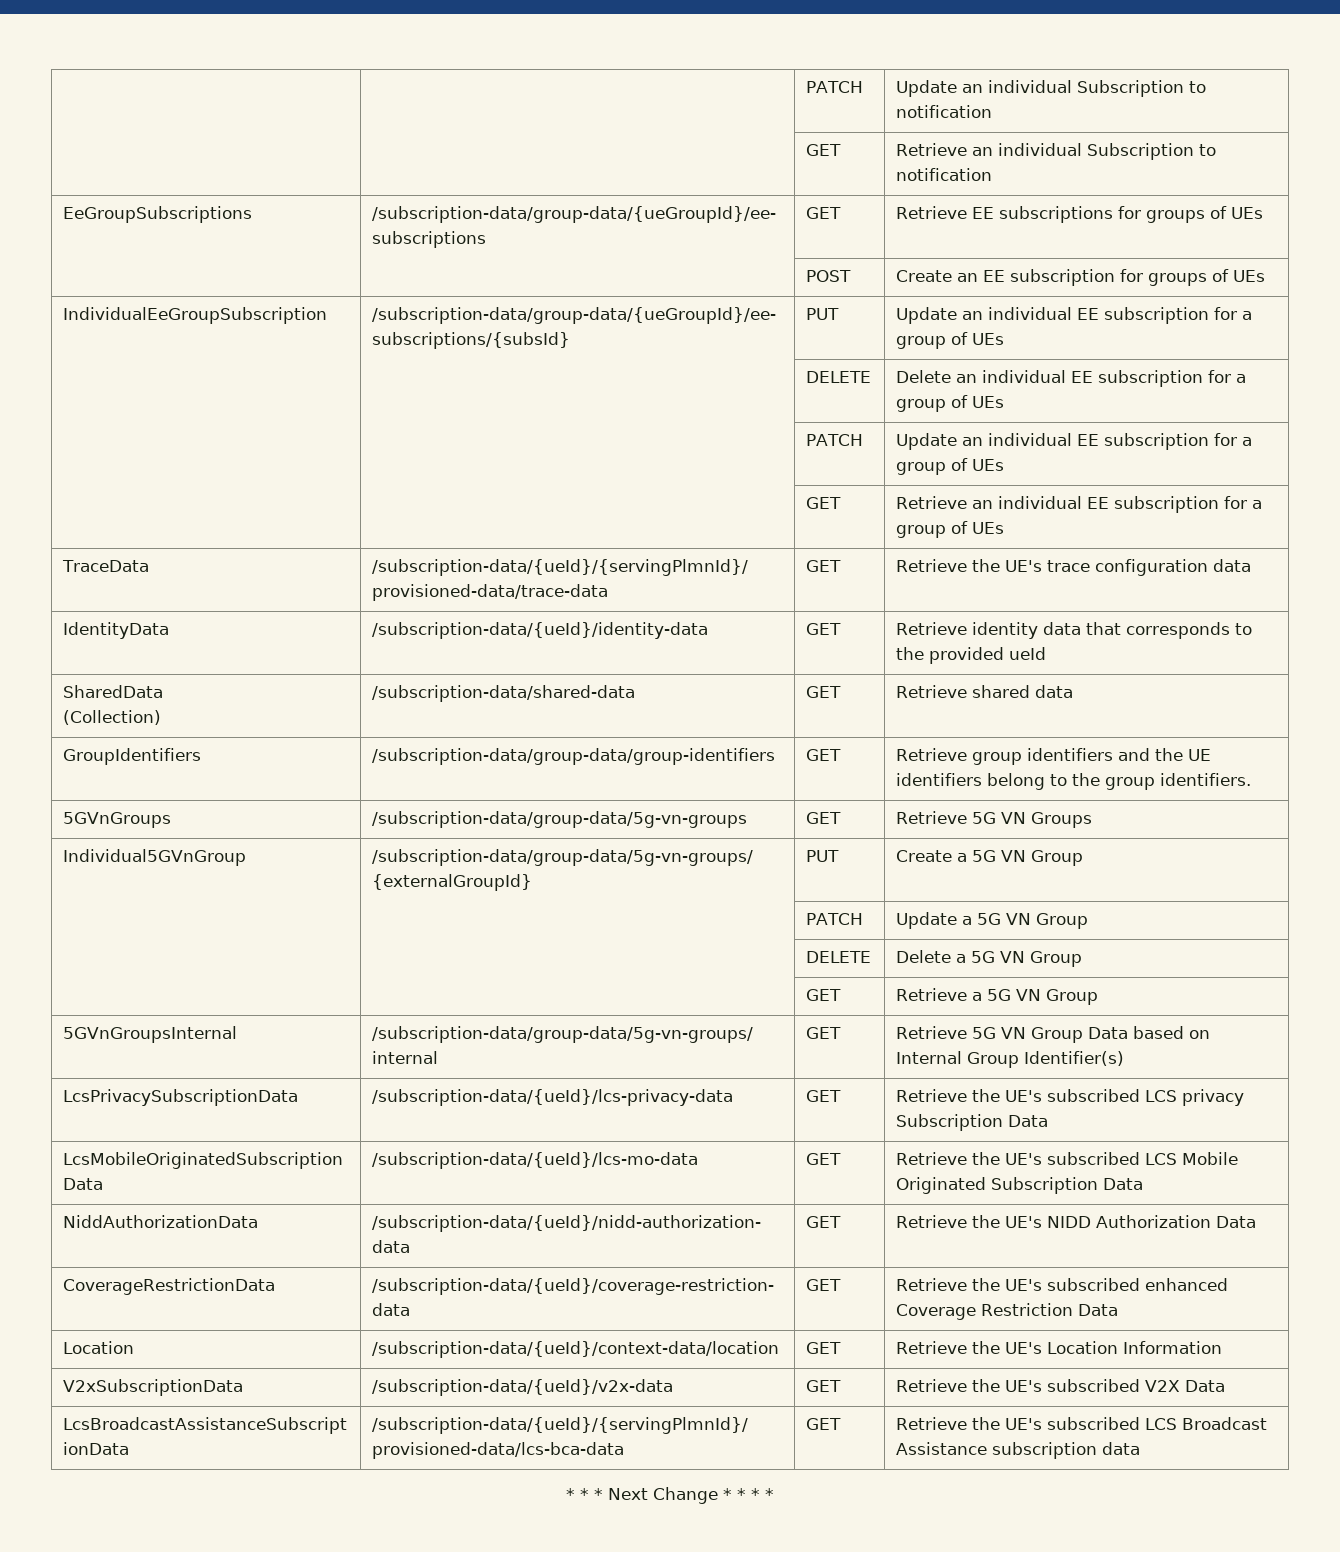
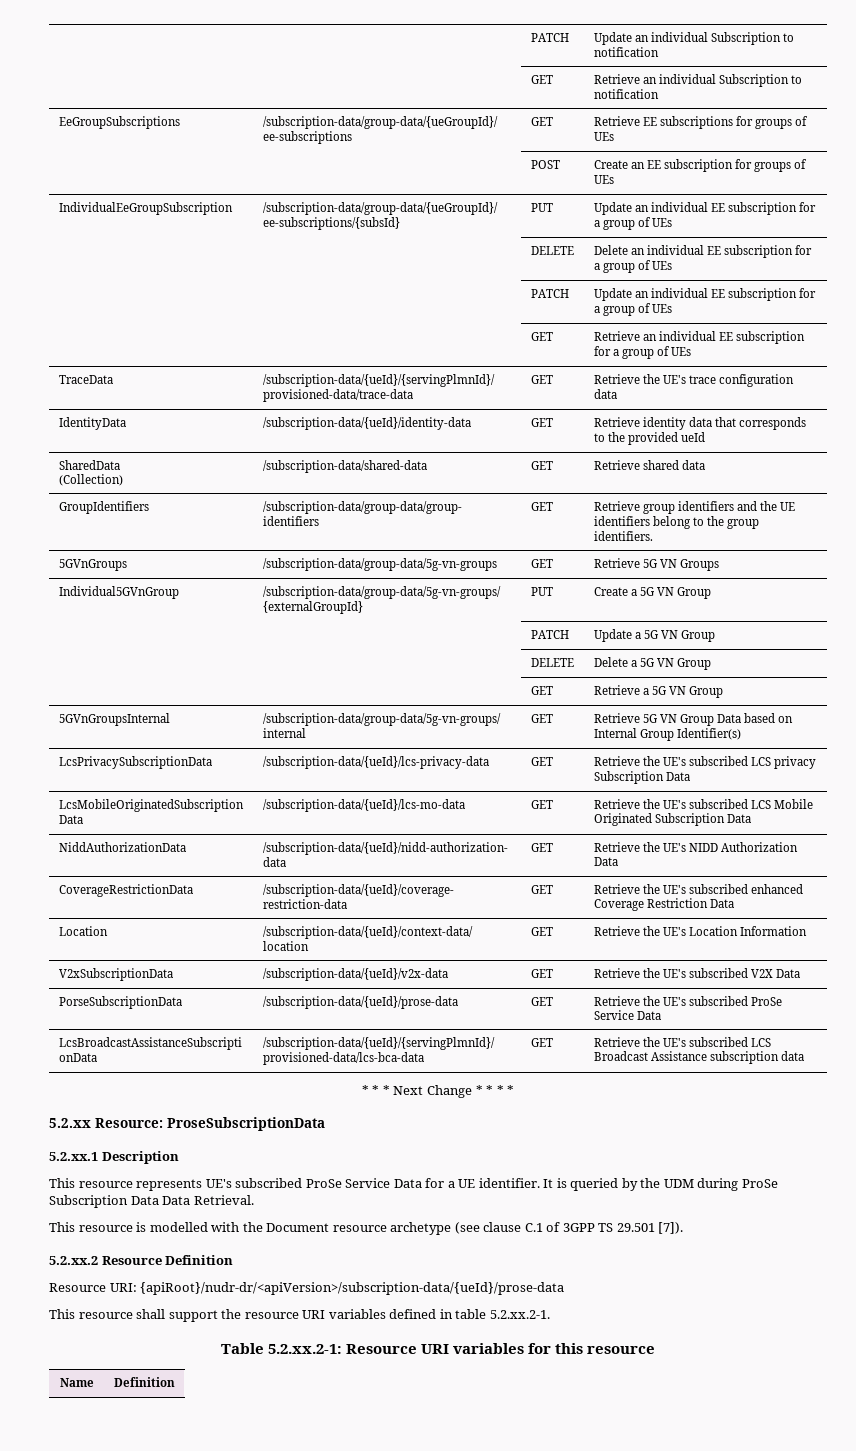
(1225, 1386) none -> [58,996,182,1009] [262,996,458,1009] [530,997,553,1006] [593,996,783,1006] [593,1010,661,1020] // PorseSubscriptionData | /subscription-data/{ueId}/prose-data | GET | Retrieve the UE's subscribed ProSe Service Data
(774, 1494) none -> [49,1117,325,1131] [49,1151,179,1164] [49,1178,778,1191] [49,1195,254,1208] [49,1222,684,1235] [49,1255,234,1265] [49,1282,565,1295] [49,1309,550,1322] [220,1343,656,1354] [59,1378,94,1387] [113,1377,175,1387] // 5.2.xx Resource: ProseSubscriptionData // 5.2.xx.1 Description // This resource represents UE's subscribed ProSe Service Data for a UE identifier. It is queried by the UDM during ProSe Subscription Data Data Retrieval. // This resource is modelled with the Document resource archetype (see clause C.1 of 3GPP TS 29.501 [7]). // 5.2.xx.2 Resource Definition // Resource URI: {apiRoot}/nudr-dr/<apiVersion>/subscription-data/{ueId}/prose-data // This resource shall support the resource URI variables defined in table 5.2.xx.2-1. // Table 5.2.xx.2-1: Resource URI variables for this resource // Name | Definition

